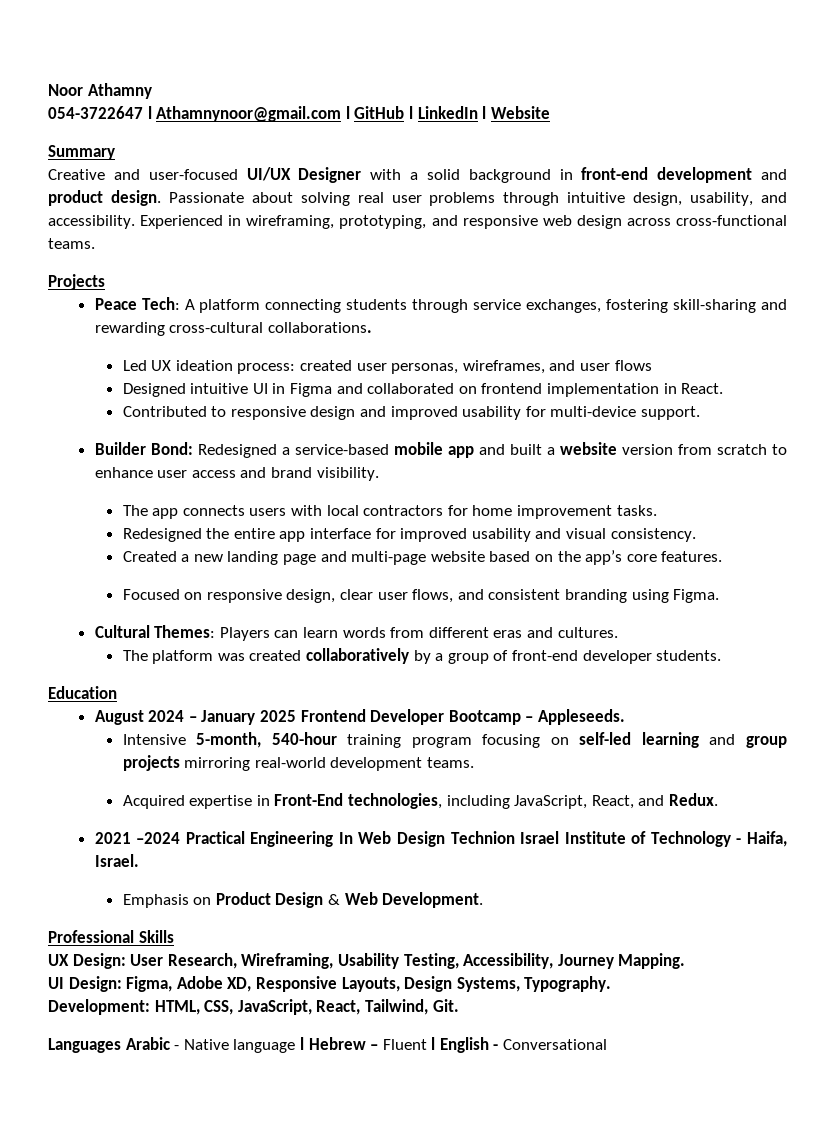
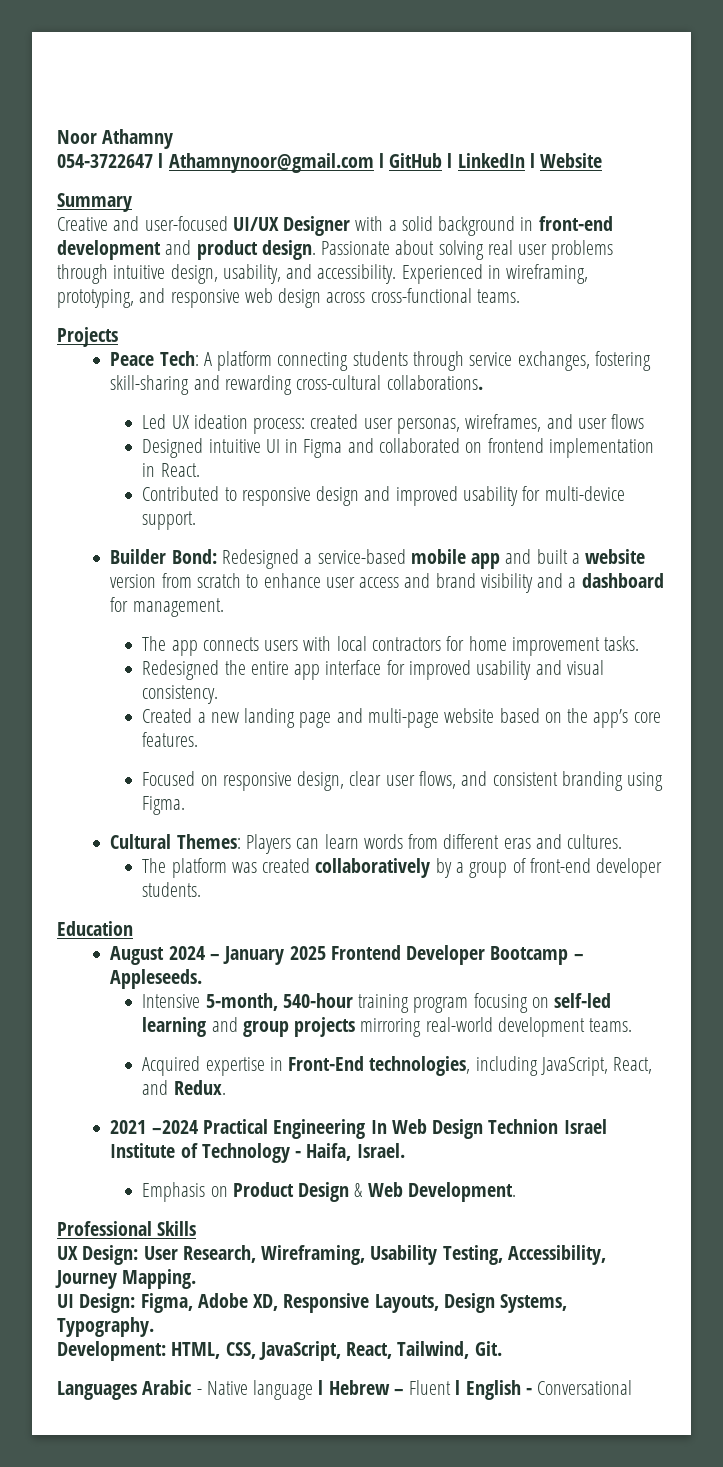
[316,467,379,481] visibility. -> [480,573,664,593] [110,597,224,617] visibility and a dashboard for management.

